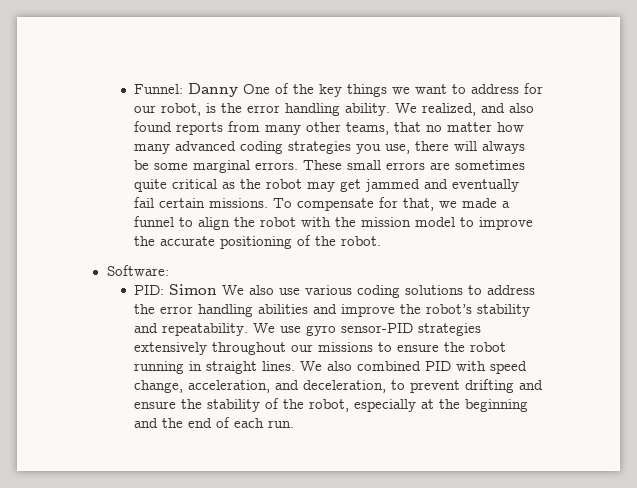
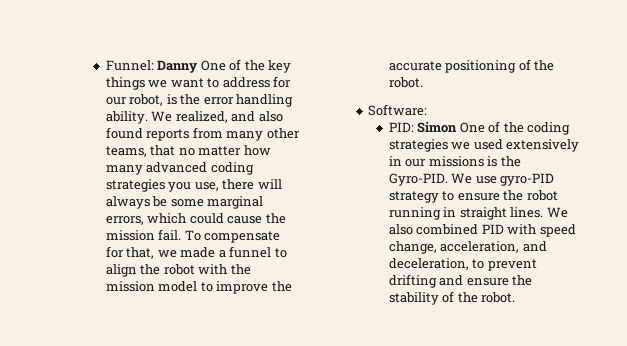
[255,160,526,170] [134,179,520,192] [134,197,269,208] errors. These small errors are sometimes quite critical as the robot may get jammed and eventually fail certain missions. -> [105,213,286,225] [105,229,182,241] errors, which could cause the mission fail.
[222,285,536,298] [134,304,531,317] [134,323,482,336] [134,342,374,355] We also use various coding solutions to address the error handling abilities and improve the robot’s stability and repeatability. We use gyro sensor-PID strategies extensively throughout our missions -> [459,121,571,135] [388,139,580,152] [388,156,521,167] [388,173,555,186] [388,191,439,203] One of the coding strategies we used extensively in our missions is the Gyro-PID. We use gyro-PID strategy
[309,399,529,412] [134,417,295,428] robot, especially at the beginning and the end of each run. -> [481,292,516,303] robot.

